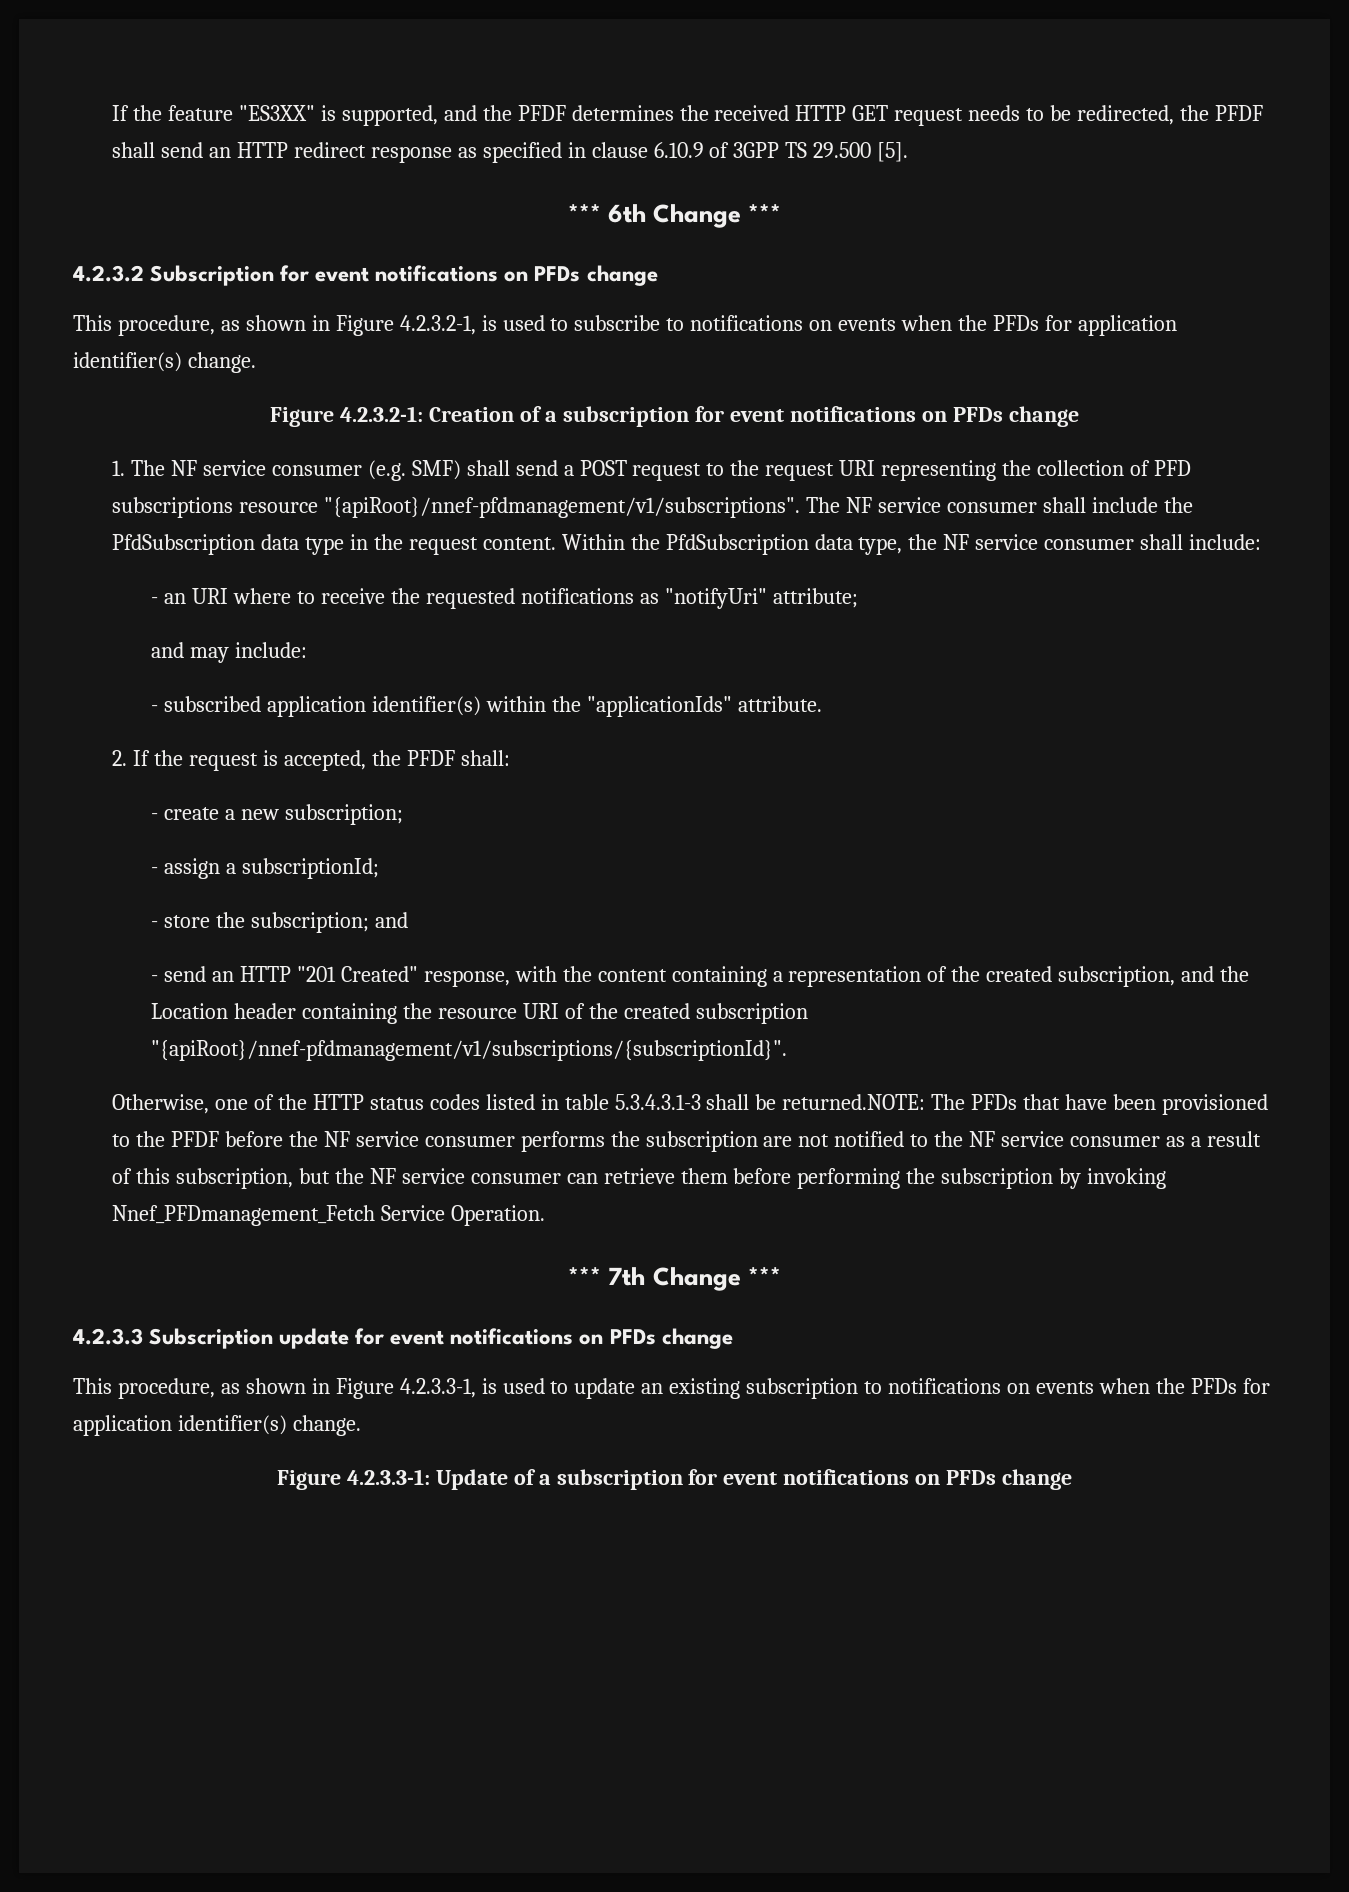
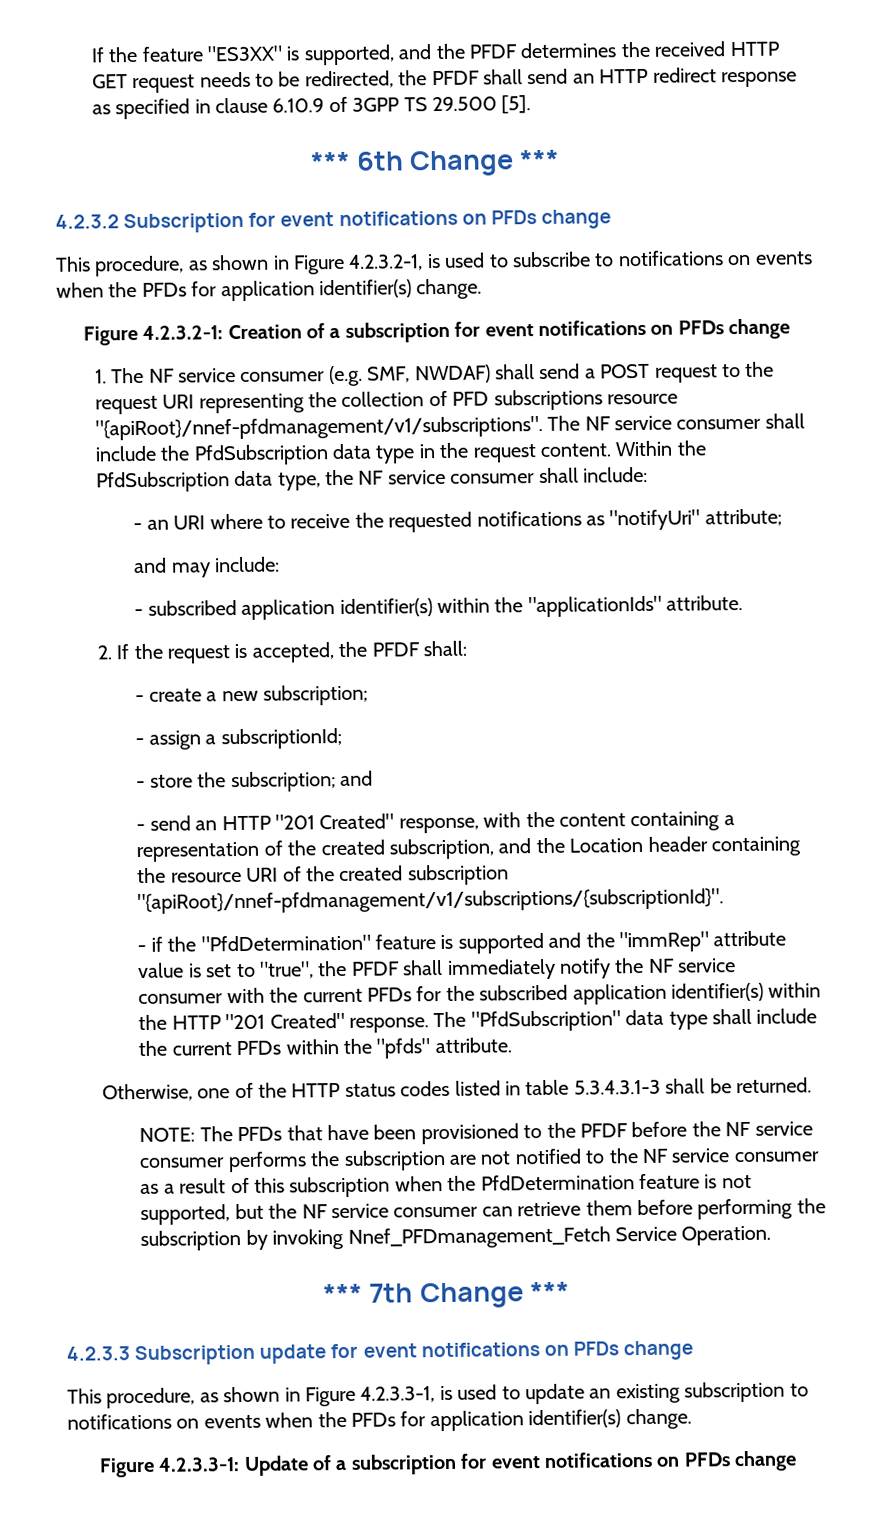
[411,460,461,480] SMF) -> [367,364,491,384] SMF, NWDAF)
(788, 1050) none -> [137,930,787,954] [137,957,737,980] [138,982,822,1005] [138,1008,818,1033] [138,1037,512,1059] // - if the "PfdDetermination" feature is supported and the "immRep" attribute value is set to "true", the PFDF shall immediately notify the NF service consumer with the current PFDs for the subscribed application identifier(s) within the HTTP "201 Created" response. The "PfdSubscription" data type shall include the current PFDs within the "pfds" attribute.
[782,1094,926,1110] returned.NOTE: -> [735,1077,812,1094] [139,1127,196,1143] returned. // NOTE:
[175,1168,293,1189] subscription, -> [289,1173,752,1198] [140,1204,231,1226] subscription when the PfdDetermination feature is not supported,

